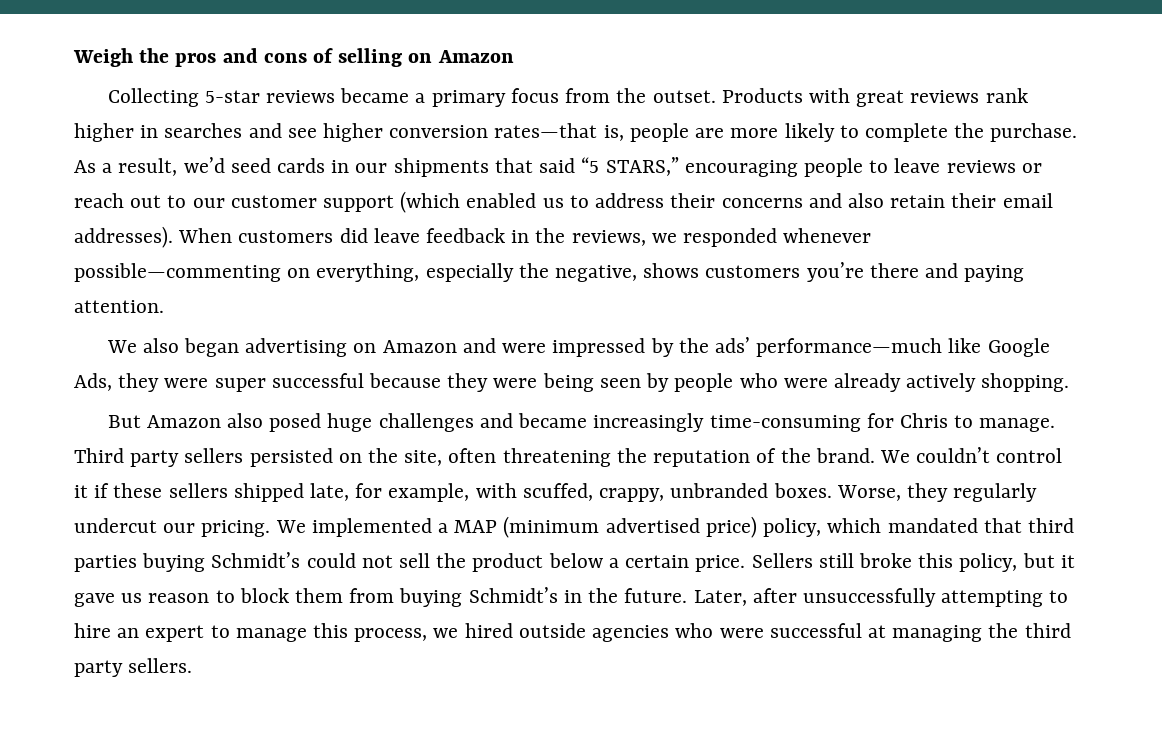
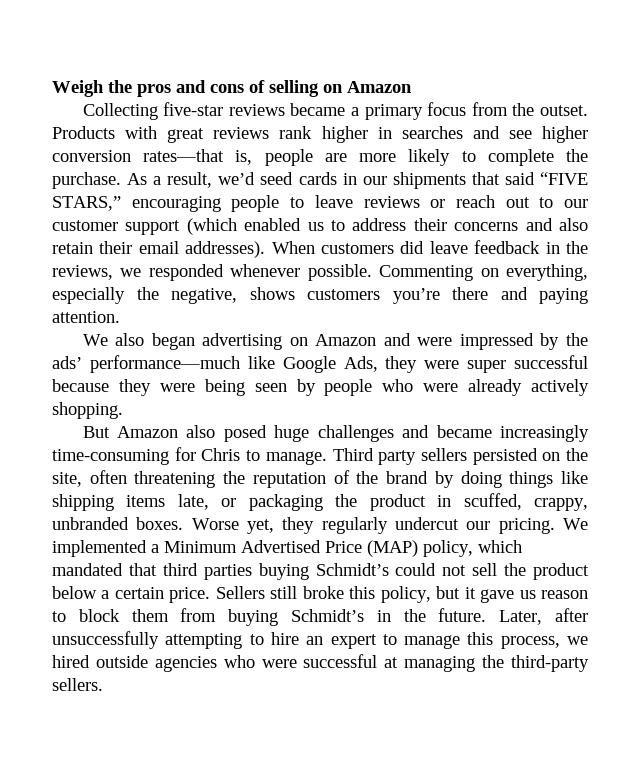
[204,90,260,103] 5-star -> [163,102,224,116] five-star
[581,157,600,173] “5 -> [539,172,588,185] “FIVE
[74,263,281,282] possible—commenting -> [307,264,474,281] possible. Commenting
[815,447,1063,463] [74,483,517,502] brand. We couldn’t control it if these sellers shipped late, for example, with -> [386,471,589,488] [52,494,452,511] brand by doing things like shipping items late, or packaging the product in
[836,485,901,501] Worse, -> [191,518,274,534] Worse yet,
[454,516,757,538] MAP (minimum advertised price) -> [164,540,418,557] Minimum Advertised Price (MAP)
[1024,623,1071,638] [74,660,123,677] third party -> [511,655,590,672] third-party

